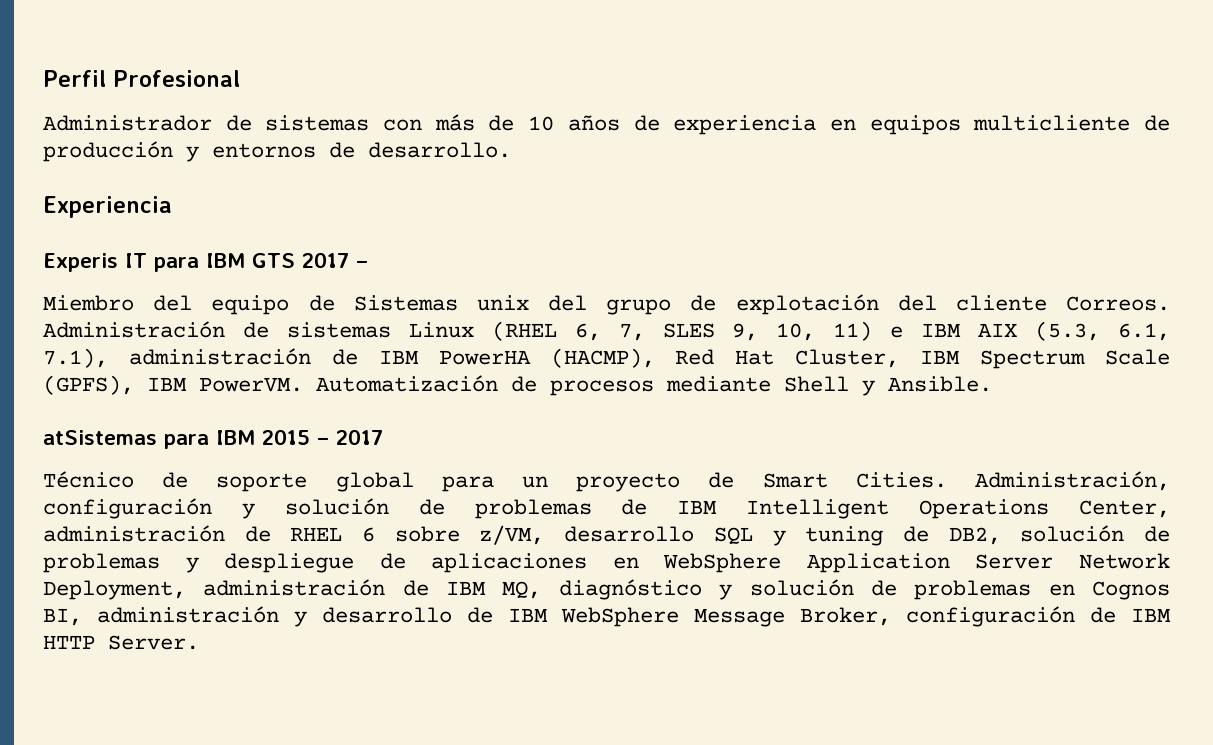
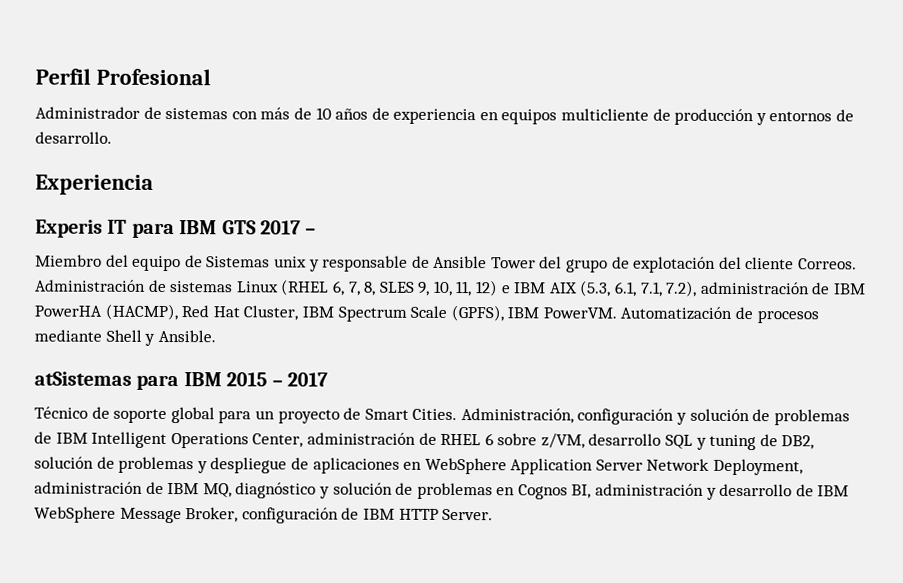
(529, 303) none -> [308,255,536,272] y responsable de Ansible Tower
(645, 332) none -> [363,281,377,296] 8,
[833,321,873,341] 11) -> [455,280,499,297] 11, 12)
[43,348,108,368] 7.1), -> [639,280,698,297] 7.1, 7.2),

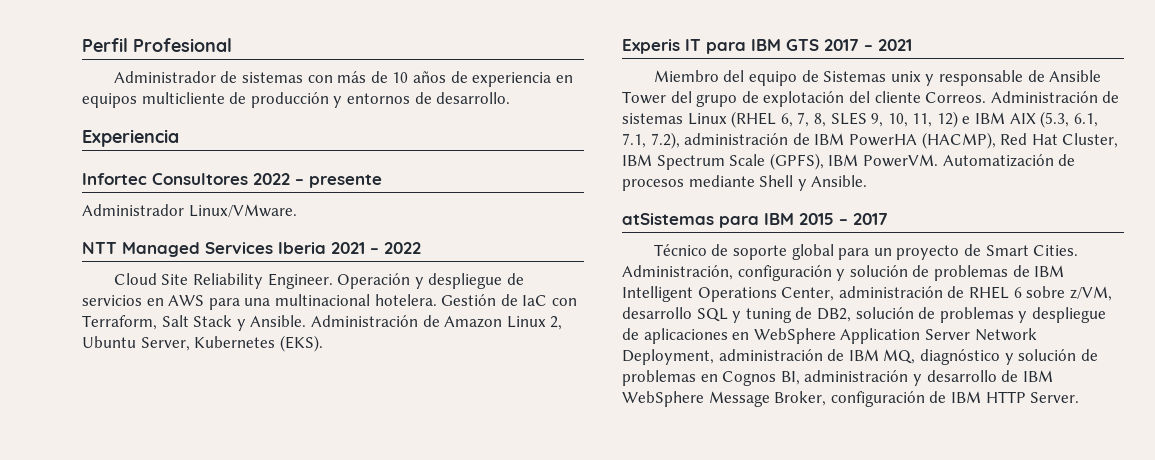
(154, 184) none -> [82,173,382,188] [82,204,297,217] [82,242,421,257] [113,273,525,289] [82,294,577,310] [82,315,563,331] [82,335,323,352] // Infortec Consultores 2022 – presente // Administrador Linux/VMware. // NTT Managed Services Iberia 2021 – 2022 // Cloud Site Reliability Engineer. Operación y despliegue de servicios en AWS para una multinacional hotelera. Gestión de IaC con Terraform, Salt Stack y Ansible. Administración de Amazon Linux 2, Ubuntu Server, Kubernetes (EKS).
(317, 231) none -> [878,39,912,51] 2021

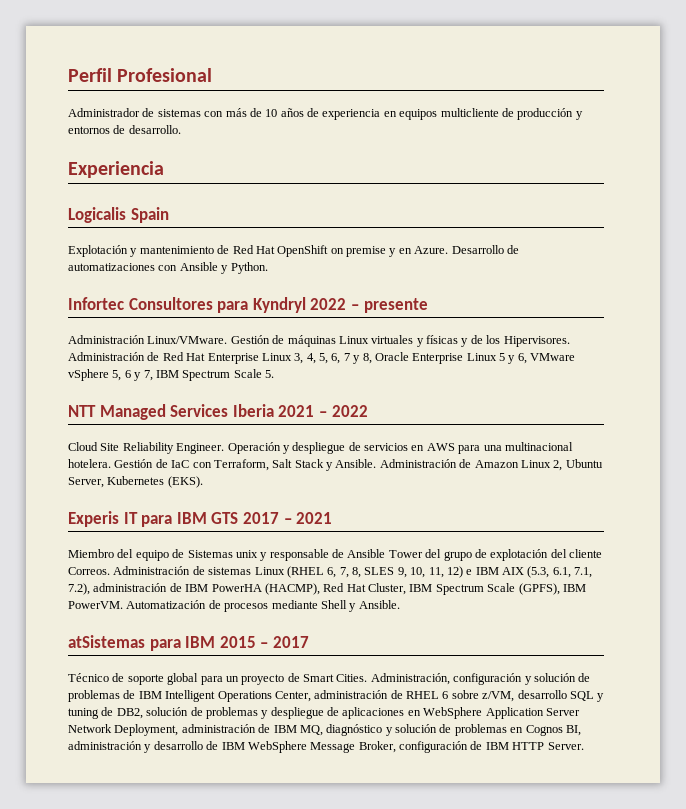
(179, 138) none -> [68,207,169,223] [68,245,519,257] [68,262,268,274] // Logicalis Spain // Explotación y mantenimiento de Red Hat OpenShift on premise y en Azure. Desarrollo de automatizaciones con Ansible y Python.
(248, 179) none -> [217,297,306,313] para Kyndryl
[82,204,184,216] Administrador -> [68,335,145,344] Administración
(297, 210) none -> [230,335,570,347] [68,352,576,364] [68,369,274,381] Gestión de máquinas Linux virtuales y físicas y de los Hipervisores. Administración de Red Hat Enterprise Linux 3, 4, 5, 6, 7 y 8, Oracle Enterprise Linux 5 y 6, VMware vSphere 5, 6 y 7, IBM Spectrum Scale 5.

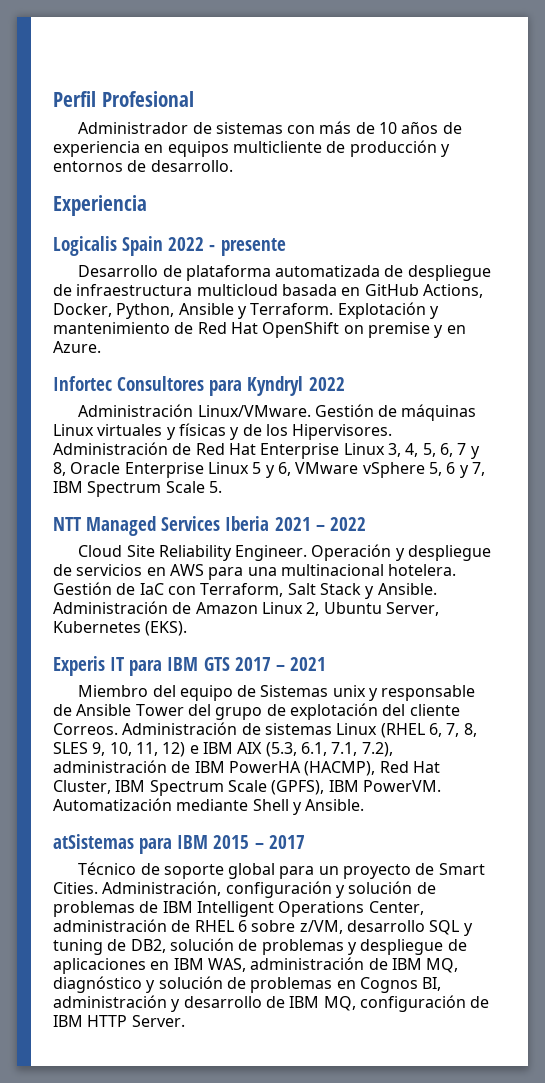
(169, 215) // -> [168,237,286,256] [78,265,491,281] [53,284,483,298] [53,303,334,319] 2022 - presente // Desarrollo de plataforma automatizada de despliegue de infraestructura multicloud basada en GitHub Actions, Docker, Python, Ansible y Terraform.
[451,245,519,254] [68,262,268,274] Desarrollo de automatizaciones con Ansible y Python. -> (101, 347) none
[350,298,428,313] – presente -> (345, 384) none
[208,600,269,612] de procesos -> (172, 804) none
[423,707,580,719] [68,724,179,736] WebSphere Application Server Network Deployment, -> [173,958,246,972] IBM WAS,
[247,741,396,753] WebSphere Message Broker, -> [323,996,356,1011] MQ,

